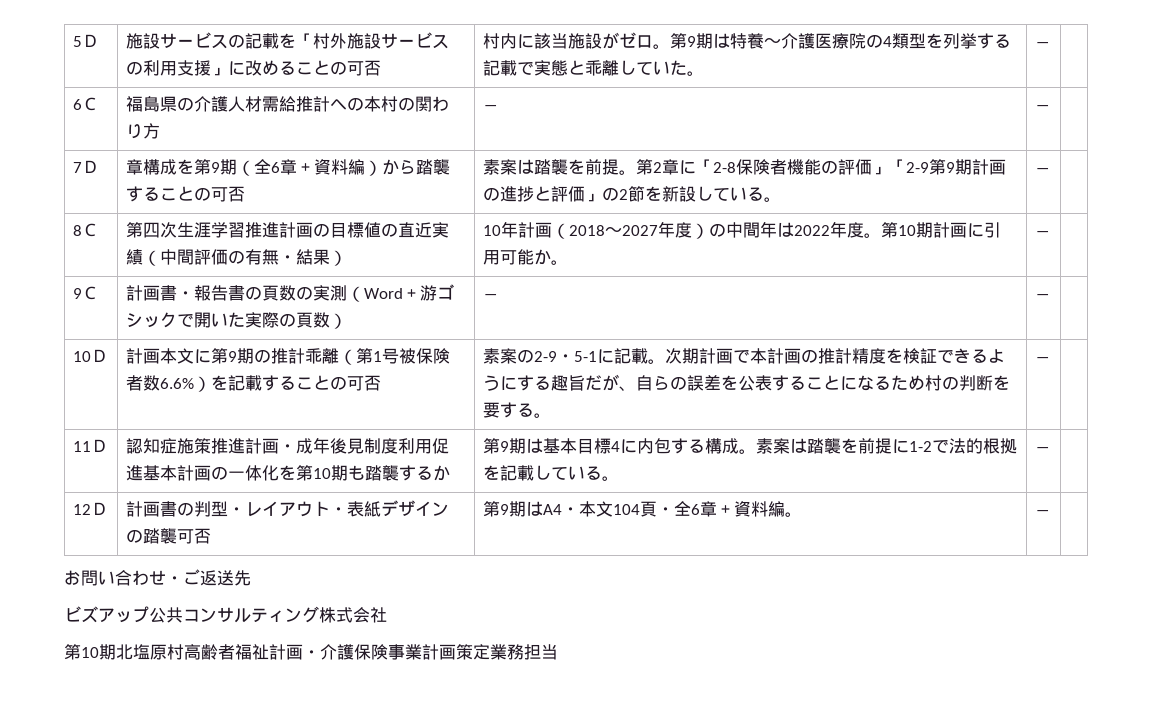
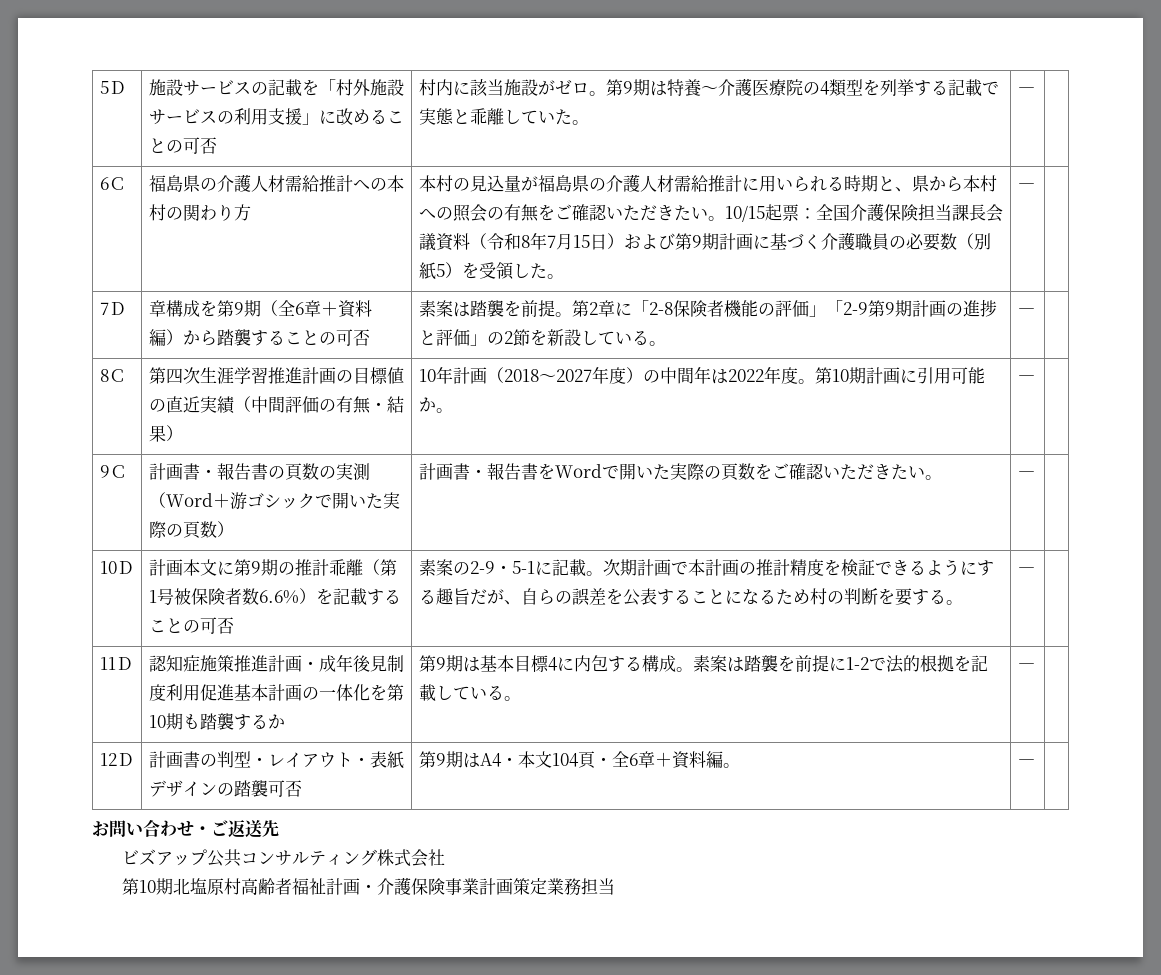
[483,105,499,110] ― -> [418,174,997,193] [418,203,1003,222] [418,232,991,251] [418,262,564,280] 本村の見込量が福島県の介護人材需給推計に用いられる時期と、県から本村への照会の有無をご確認いただきたい。10/15起票：全国介護保険担当課長会議資料（令和8年7月15日）および第9期計画に基づく介護職員の必要数（別紙5）を受領した。
[483,294,499,299] ― -> [418,463,942,481] 計画書・報告書をWordで開いた実際の頁数をご確認いただきたい。

